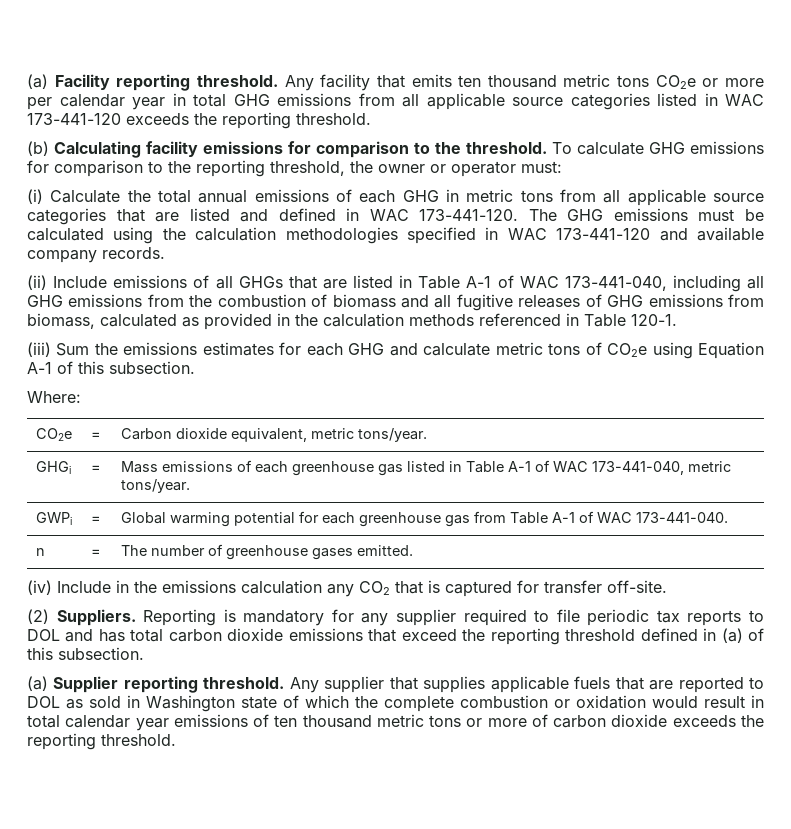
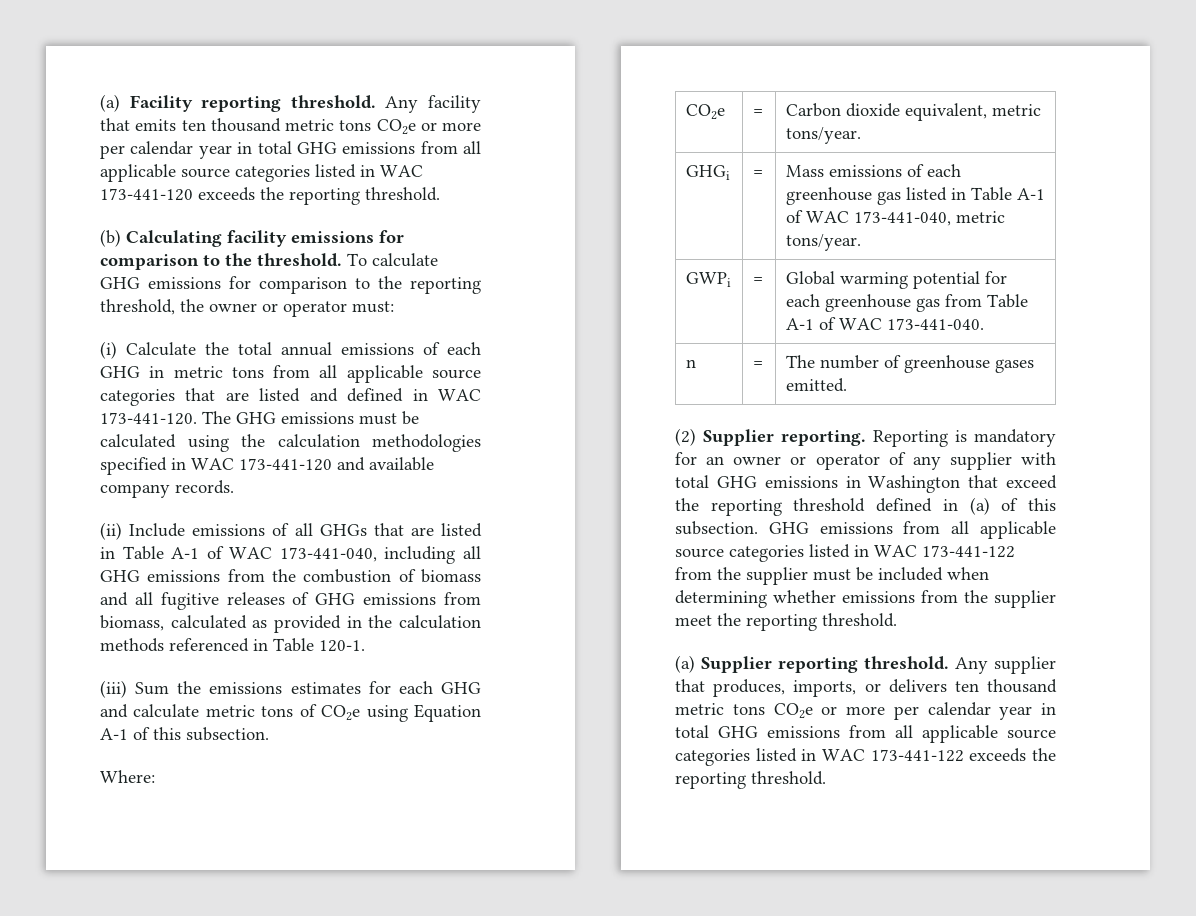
[27,580,667,597] // (iv) Include in the emissions calculation any CO2 that is captured for transfer off-site. -> (847, 385) none
[56,609,136,626] Suppliers. -> [703,429,866,446] Supplier reporting.
[361,609,764,626] [27,628,363,642] any supplier required to file periodic tax reports to DOL and has total carbon dioxide emissions -> [706,452,1056,470] [675,475,961,493] an owner or operator of any supplier with total GHG emissions in Washington
(144, 653) none -> [768,521,1056,539] [675,544,1015,562] [675,567,989,585] [675,590,1056,608] [675,613,897,631] GHG emissions from all applicable source categories listed in WAC 173-441-122 from the supplier must be included when determining whether emissions from the supplier meet the reporting threshold.
[423,676,764,693] [27,695,764,712] [27,714,668,731] supplies applicable fuels that are reported to DOL as sold in Washington state of which the complete combustion or oxidation would result in total calendar year emissions of ten thousand metric tons or more of carbon dioxide -> [713,679,1057,697] [675,702,1056,720] [675,725,1056,743] [675,748,964,766] produces, imports, or delivers ten thousand metric tons CO2e or more per calendar year in total GHG emissions from all applicable source categories listed in WAC 173-441-122

